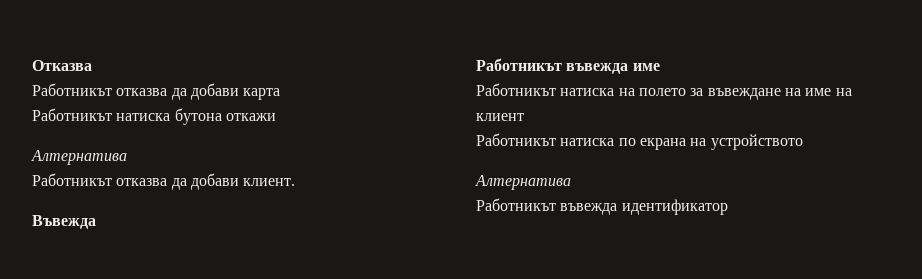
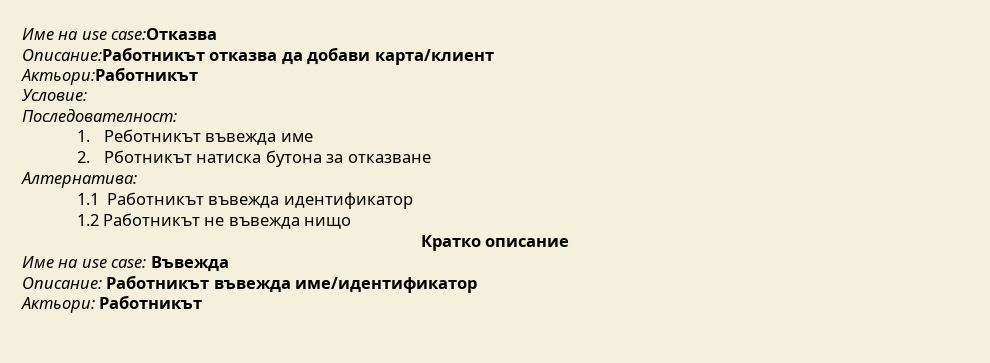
[32,60,92,71] [32,83,281,100] [32,108,276,125] [31,150,127,165] [32,173,296,190] [32,215,96,229] [476,58,660,74] [476,83,852,100] [476,113,524,121] [476,133,803,150] [475,175,571,190] [476,198,728,215] Отказва // Работникът отказва да добави карта // Работникът натиска бутона откажи // Алтернатива // Работникът отказва да добави клиент. // Въвежда // Работникът въвежда име // Работникът натиска на полето за въвеждане на име на клиент // Работникът натиска по екрана на устройството // Алтернатива // Работникът въвежда идентификатор -> [22,28,218,40] [22,47,494,65] [21,67,198,85] [22,89,87,101] [22,108,177,122] [76,129,313,145] [76,150,431,167] [21,172,137,188] [76,192,413,209] [76,213,352,229] [420,235,570,251] [22,256,229,272] [22,275,478,293] [21,295,203,313] Име на use case:Отказва // Описание:Работникът отказва да добави карта/клиент // Актьори:Работникът // Условие: // Последователност: // 1. Реботникът въвежда име // 2. Рботникът натиска бутона за отказване // Алтернатива: // 1.1 Работникът въвежда идентификатор // 1.2 Работникът не въвежда нищо // Кратко описание // Име на use case: Въвежда // Описание: Работникът въвежда име/идентификатор // Актьори: Работникът

